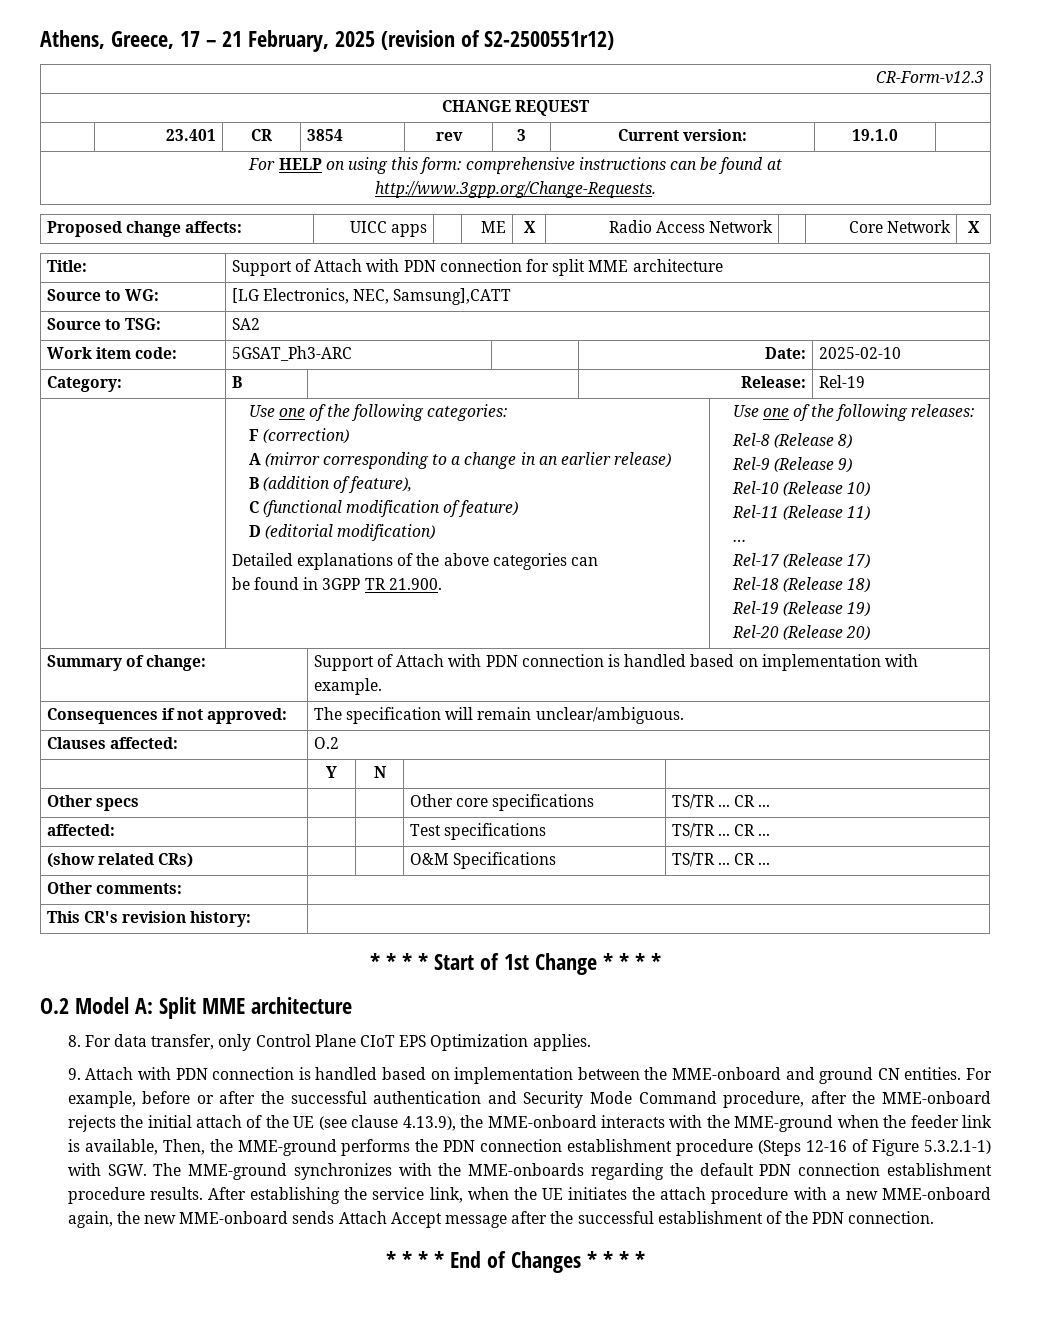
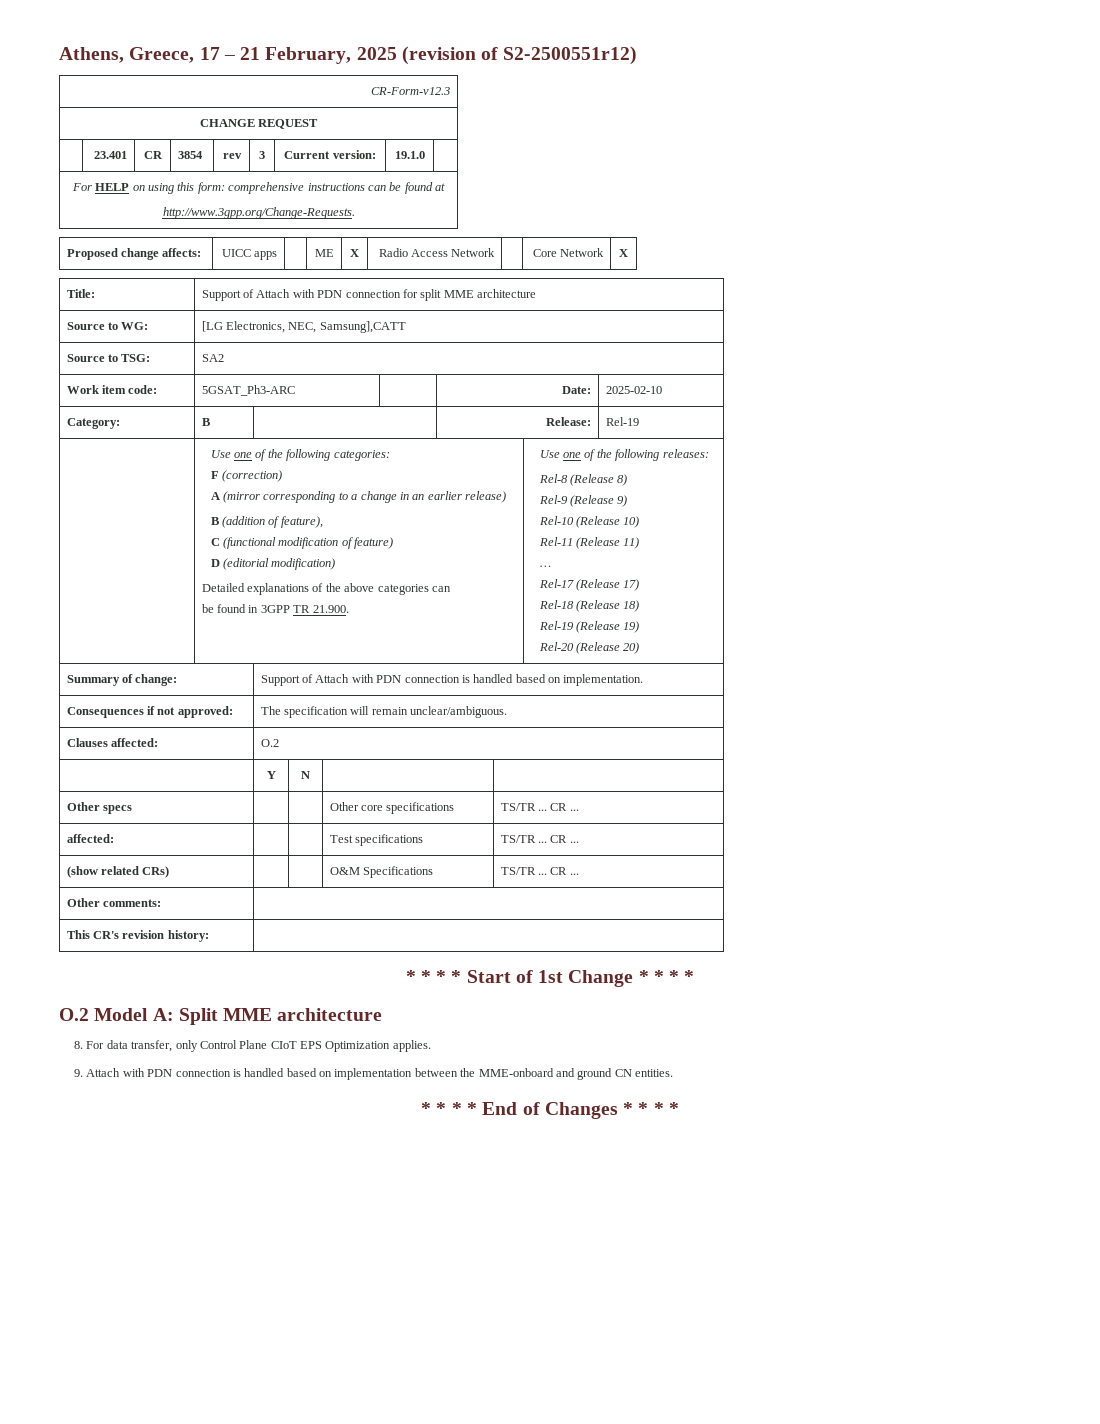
[761,654,918,671] [313,678,382,695] implementation with example. -> [563,674,644,686] implementation.
[966,1068,993,1080] [67,1091,991,1108] [67,1115,992,1132] [67,1139,991,1156] [67,1163,993,1180] [67,1187,991,1204] [67,1211,935,1228] For example, before or after the successful authentication and Security Mode Command procedure, after the MME-onboard rejects the initial attach of the UE (see clause 4.13.9), the MME-onboard interacts with the MME-ground when the feeder link is available, Then, the MME-ground performs the PDN connection establishment procedure (Steps 12-16 of Figure 5.3.2.1-1) with SGW. The MME-ground synchronizes with the MME-onboards regarding the default PDN connection establishment procedure results. After establishing the service link, when the UE initiates the attach procedure with a new MME-onboard again, the new MME-onboard sends Attach Accept message after the successful establishment of the PDN connection. -> (674, 1073) none

